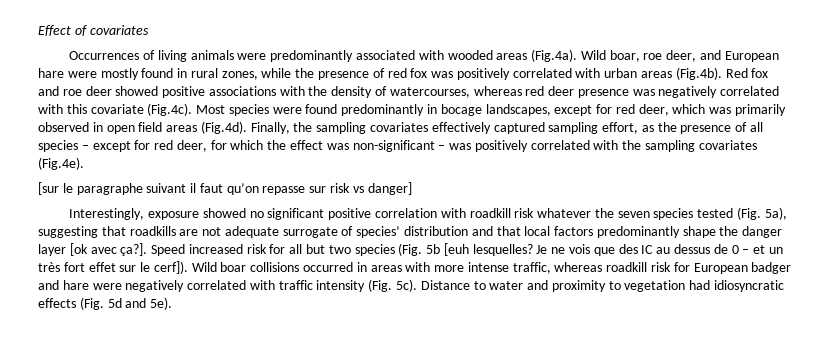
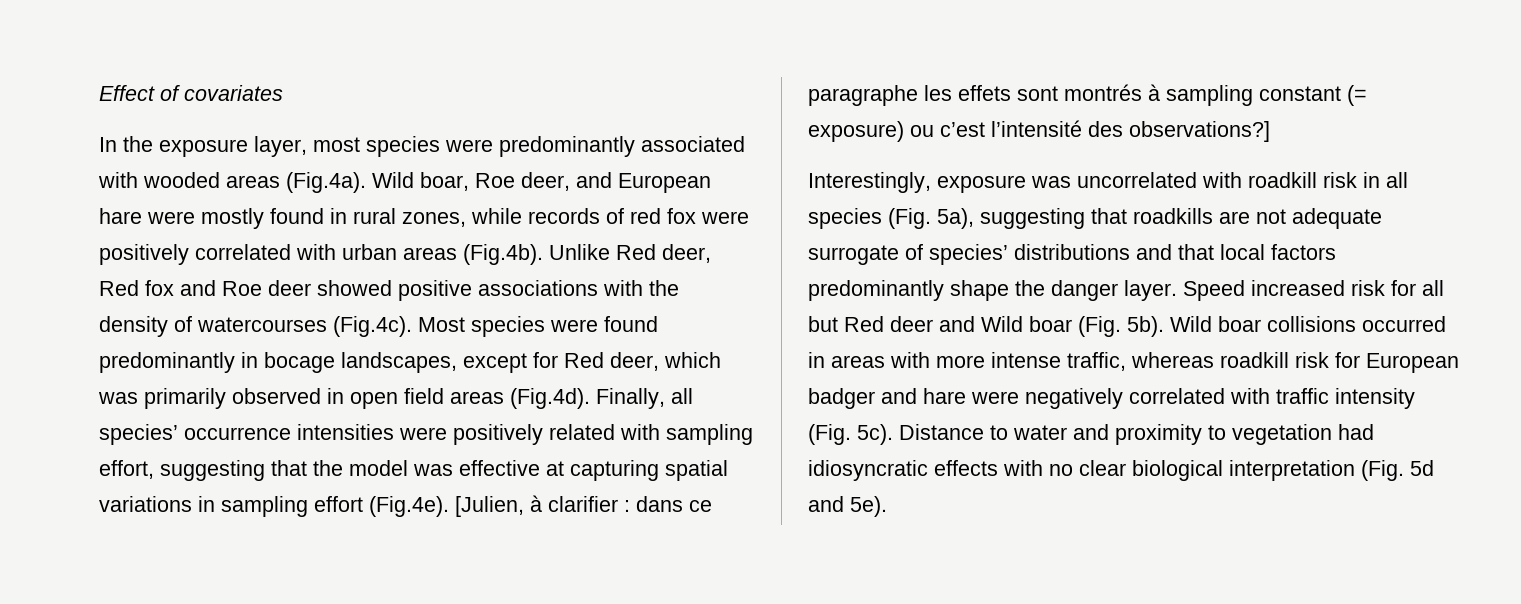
[69,50,234,62] Occurrences of living animals -> [99,136,440,157] In the exposure layer, most species
[643,53,663,60] roe -> [475,173,515,188] Roe
[295,68,370,80] the presence -> [528,208,600,224] records
[431,71,454,78] was -> [701,211,749,224] were
(722, 73) none -> [549,244,711,263] Unlike Red deer,
[62,89,82,96] roe -> [222,281,262,296] Roe
[389,86,780,98] [38,104,144,114] watercourses, whereas red deer presence was negatively correlated with this covariate -> [197,317,327,332] watercourses
[615,104,635,114] red -> [564,352,604,368] Red
[293,122,764,134] [38,140,757,152] [38,157,84,170] [38,182,412,195] [69,208,734,220] the sampling covariates effectively captured sampling effort, as the presence of all species – except for red deer, for which the effect was non-significant – was positively correlated with the sampling covariates (Fig.4e). // [sur le paragraphe suivant il faut qu’on repasse sur risk vs danger] // Interestingly, exposure showed no significant positive correlation with roadkill risk whatever the seven species tested -> [671,388,693,404] [99,424,753,445] [99,460,728,481] [99,495,712,517] [808,84,1367,106] [808,120,1270,142] [808,172,1408,193] [808,208,882,229] all species’ occurrence intensities were positively related with sampling effort, suggesting that the model was effective at capturing spatial variations in sampling effort (Fig.4e). [Julien, à clarifier : dans ce paragraphe les effets sont montrés à sampling constant (= exposure) ou c’est l’intensité des observations?] // Interestingly, exposure was uncorrelated with roadkill risk in all species
[404,226,469,236] distribution -> [1014,244,1130,260] distributions
[38,243,148,256] layer [ok avec ça?]. -> [1124,280,1177,301] layer.
[328,243,783,256] [38,261,188,274] two species (Fig. 5b [euh lesquelles? Je ne vois que des IC au dessus de 0 – et un très fort effet sur le cerf]). -> [844,316,1164,337] Red deer and Wild boar (Fig. 5b).
(76, 303) none -> [1003,460,1355,481] with no clear biological interpretation

